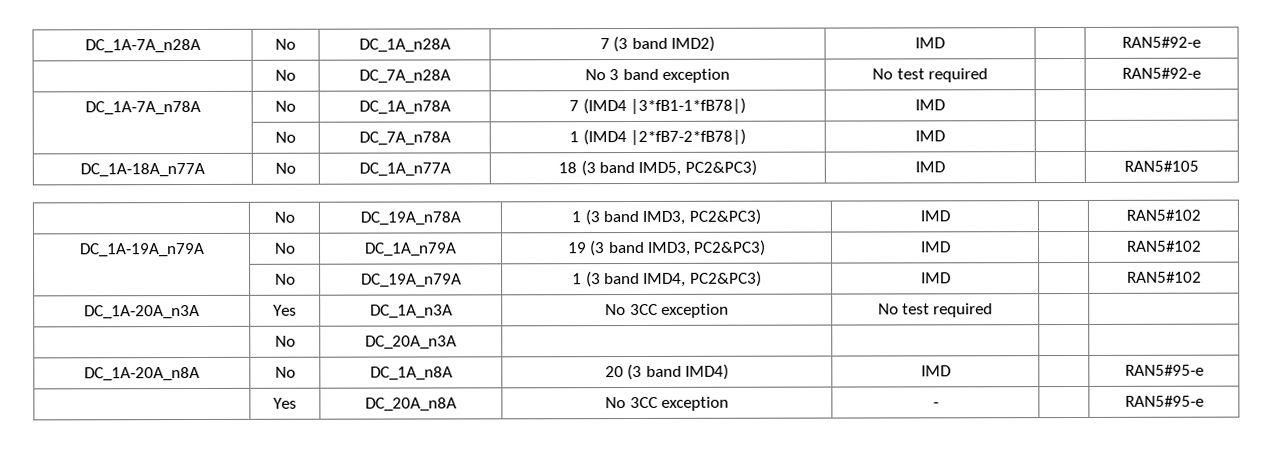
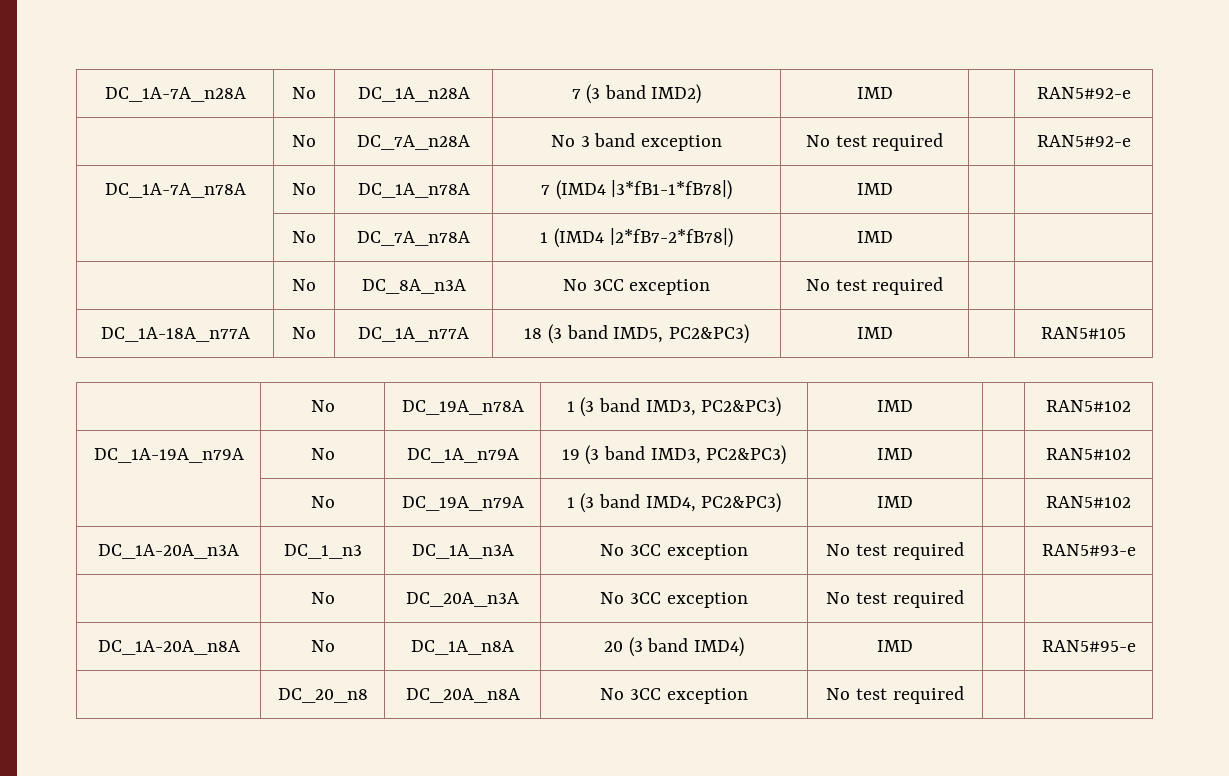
(945, 136) none -> [292,279,316,291] [361,279,466,294] [562,279,711,295] [805,277,944,295] // | No | DC_8A_n3A | No 3CC exception | No test required | |
[273,304,297,316] Yes -> [283,544,362,559] DC_1_n3
(994, 310) none -> [1041,544,1136,556] RAN5#93-e
(457, 342) | -> [600,592,748,608] [826,590,964,608] No 3CC exception | No test required
[273,397,297,409] Yes -> [277,688,368,703] DC_20_n8
[932,402,939,408] [1124,395,1204,407] - | | RAN5#95-e -> [826,686,964,704] No test required | |

